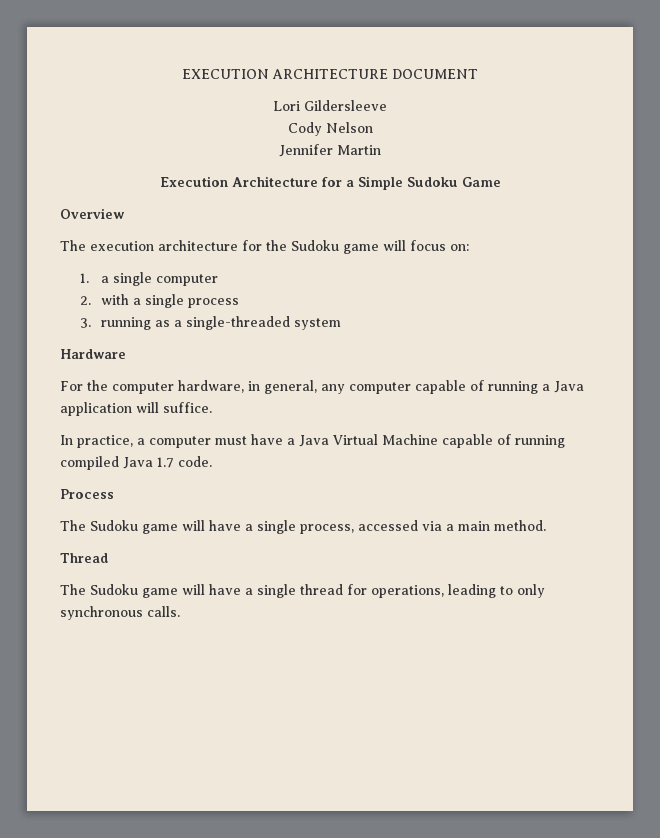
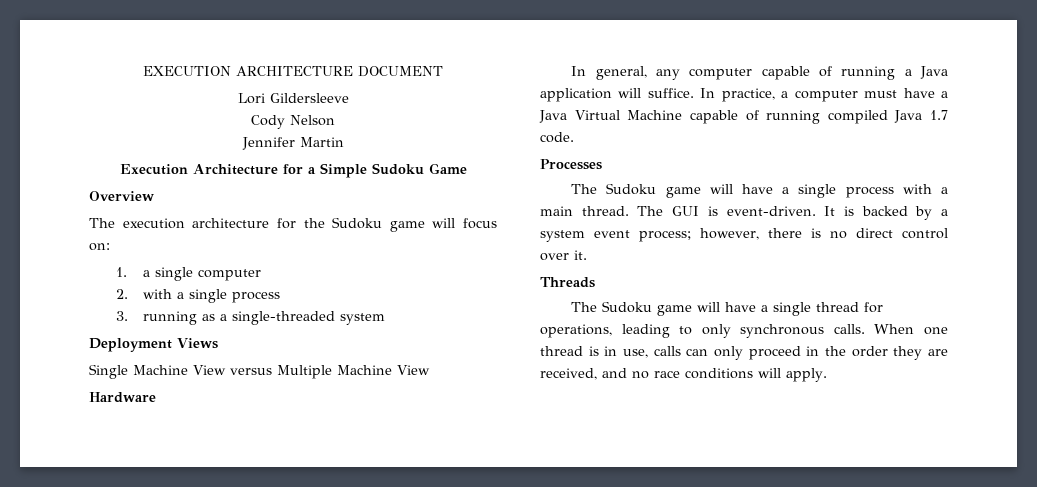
[60,349,126,359] [60,380,260,394] Hardware // For the computer hardware, in -> [89,338,218,352] [89,364,430,379] [89,392,156,403] [571,66,587,76] Deployment Views // Single Machine View versus Multiple Machine View // Hardware // In
(212, 407) // -> (694, 93) none
[60,489,114,499] [60,520,546,534] [60,553,108,563] Process // The Sudoku game will have a single process, accessed via a main method. // Thread -> [540,159,602,170] [571,183,948,198] [540,206,948,220] [540,228,948,242] [540,250,587,261] [540,277,595,288] Processes // The Sudoku game will have a single process with a main thread. The GUI is event-driven. It is backed by a system event process; however, there is no direct control over it. // Threads
(180, 611) none -> [874,324,948,335] [540,346,948,360] [540,368,827,382] When one thread is in use, calls can only proceed in the order they are received, and no race conditions will apply.

